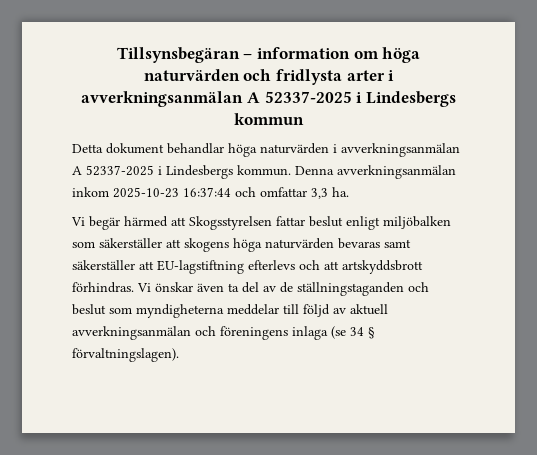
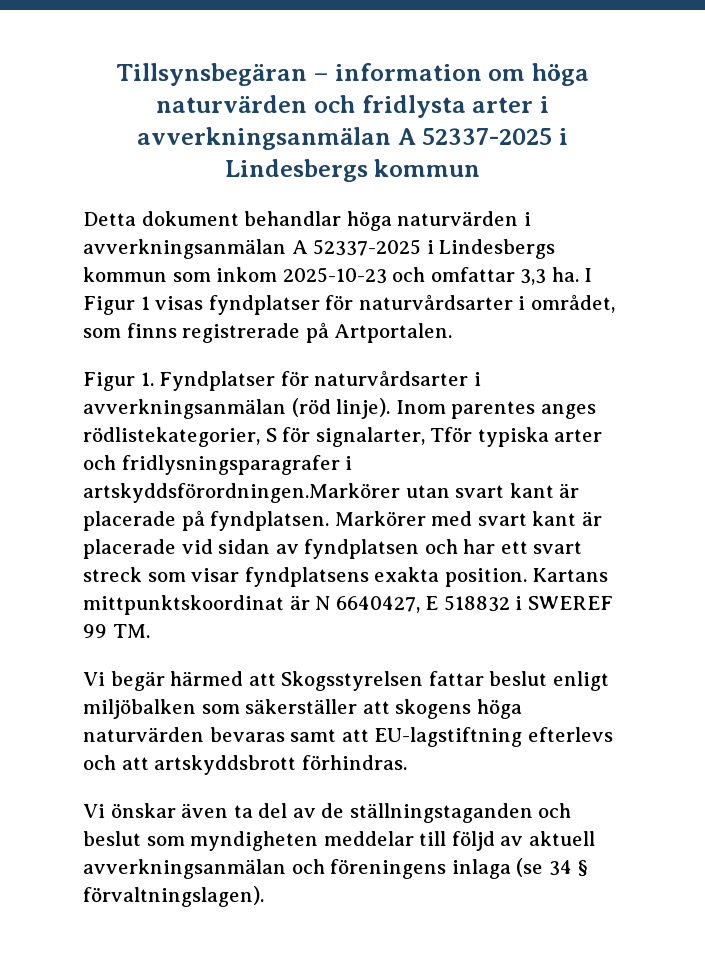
[237,165,456,179] kommun. Denna avverkningsanmälan -> [83,267,211,282] kommun som
[183,187,231,197] 16:37:44 -> (387, 275) none
(349, 192) none -> [584,268,593,282] [83,294,615,315] [83,322,453,343] [83,370,481,391] [83,398,596,419] [83,427,603,447] [83,455,353,475] [83,483,580,503] [83,510,602,531] [83,539,583,559] [83,567,609,587] [83,595,613,615] [83,624,150,638] I Figur 1 visas fyndplatser för naturvårdsarter i området, som finns registrerade på Artportalen. // Figur 1. Fyndplatser för naturvårdsarter i avverkningsanmälan (röd linje). Inom parentes anges rödlistekategorier, S för signalarter, Tför typiska arter och fridlysningsparagrafer i artskyddsförordningen.Markörer utan svart kant är placerade på fyndplatsen. Markörer med svart kant är placerade vid sidan av fyndplatsen och har ett svart streck som visar fyndplatsens exakta position. Kartans mittpunktskoordinat är N 6640427, E 518832 i SWEREF 99 TM.
[72,260,135,270] säkerställer -> (337, 735) none
(134, 287) none -> (407, 762) //
[136,304,224,318] myndigheterna -> [190,831,319,851] myndigheten

